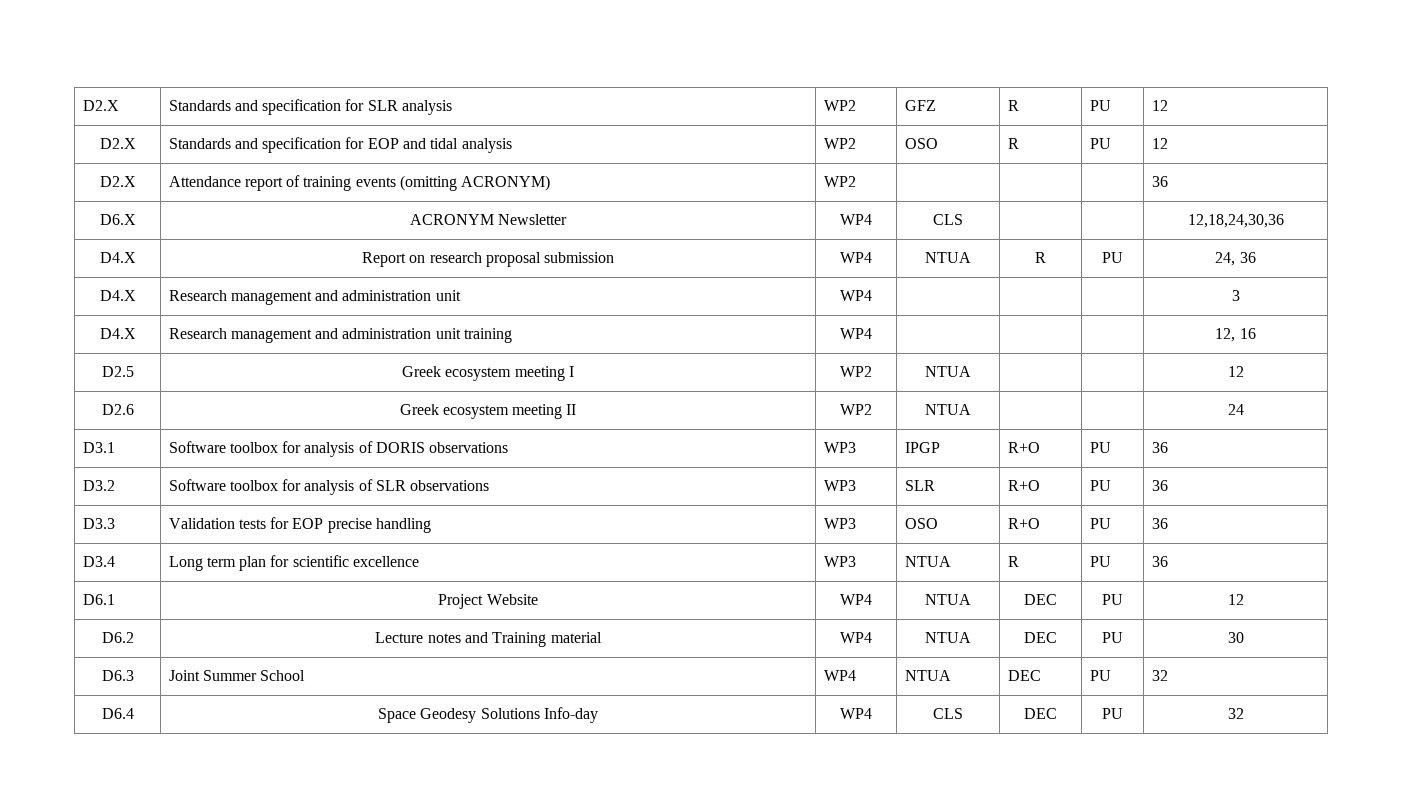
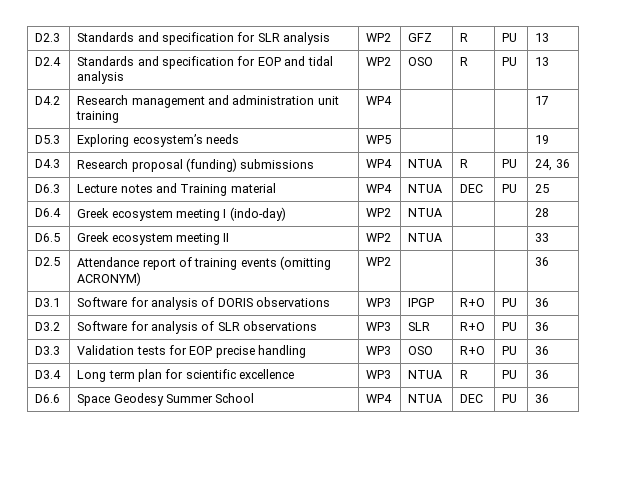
[82,100,119,111] D2.X -> [35,33,61,42] D2.3
[1151,100,1168,111] [99,138,136,149] 12 // D2.X -> [535,33,550,42] [35,57,62,66] 13 // D2.4
[1151,138,1168,149] [99,176,136,187] 12 // D2.X -> [535,57,550,66] [35,96,61,105] [77,95,339,108] [76,111,120,123] [366,96,393,105] [535,96,550,105] [35,135,61,144] [77,134,240,147] [366,135,392,144] [535,135,550,144] [35,159,61,168] [77,158,315,172] [366,159,393,168] [408,159,443,168] [460,159,469,168] [502,159,518,168] [535,159,570,171] [35,184,61,193] [77,183,276,196] [366,184,393,193] [408,184,443,193] [460,184,484,193] [502,184,518,193] [535,184,550,193] [35,208,62,217] [77,207,286,221] [366,208,392,217] [408,208,443,217] [535,208,550,217] [35,233,61,242] [77,232,230,245] [366,233,392,242] [408,233,443,242] [535,233,550,242] [35,257,61,266] 13 // D4.2 | Research management and administration unit training | WP4 | | | | 17 // D5.3 | Exploring ecosystem’s needs | WP5 | | | | 19 // D4.3 | Research proposal (funding) submissions | WP4 | NTUA | R | PU | 24, 36 // D6.3 | Lecture notes and Training material | WP4 | NTUA | DEC | PU | 25 // D6.4 | Greek ecosystem meeting I (indo-day) | WP2 | NTUA | | | 28 // D6.5 | Greek ecosystem meeting II | WP2 | NTUA | | | 33 // D2.5
[99,214,136,225] [409,214,568,225] [840,214,872,225] [933,214,963,225] [1187,214,1284,228] [99,252,136,263] [361,252,615,267] [840,252,872,263] [925,252,971,263] [1035,252,1046,263] [1102,252,1123,263] [1215,252,1256,266] [99,290,136,301] [168,290,461,305] [840,290,872,301] [1231,290,1240,301] [99,328,136,339] [168,328,513,343] [840,328,872,339] [1215,328,1256,342] [101,366,134,377] [402,366,574,381] [840,366,872,377] [925,366,971,377] [1227,366,1244,377] [101,404,134,415] [399,404,577,419] [840,404,872,415] [925,404,971,415] [1227,404,1244,415] // D6.X | ACRONYM Newsletter | WP4 | CLS | | | 12,18,24,30,36 // D4.X | Report on research proposal submission | WP4 | NTUA | R | PU | 24, 36 // D4.X | Research management and administration unit | WP4 | | | | 3 // D4.X | Research management and administration unit training | WP4 | | | | 12, 16 // D2.5 | Greek ecosystem meeting I | WP2 | NTUA | | | 12 // D2.6 | Greek ecosystem meeting II | WP2 | NTUA | | | 24 -> (550, 261) none
[229,442,278,453] toolbox -> (128, 302) none
[229,480,278,491] toolbox -> (128, 326) none
[82,594,115,605] [438,594,538,609] [840,594,872,605] [925,594,971,605] [1024,594,1057,605] [1102,594,1123,605] [1227,594,1244,605] [101,632,134,643] [375,632,602,647] [840,632,872,643] [925,632,971,643] [1024,632,1057,643] [1102,632,1123,643] [1227,632,1244,643] [101,670,134,681] [168,670,200,681] D6.1 | Project Website | WP4 | NTUA | DEC | PU | 12 // D6.2 | Lecture notes and Training material | WP4 | NTUA | DEC | PU | 30 // D6.3 | Joint -> [35,394,61,403] [77,393,164,406] D6.6 | Space Geodesy
[1151,670,1168,681] [101,708,134,719] [378,707,598,723] [840,708,872,719] [933,708,963,719] [1024,708,1057,719] [1102,708,1123,719] [1227,708,1244,719] 32 // D6.4 | Space Geodesy Solutions Info-day | WP4 | CLS | DEC | PU | 32 -> [535,394,550,403] 36

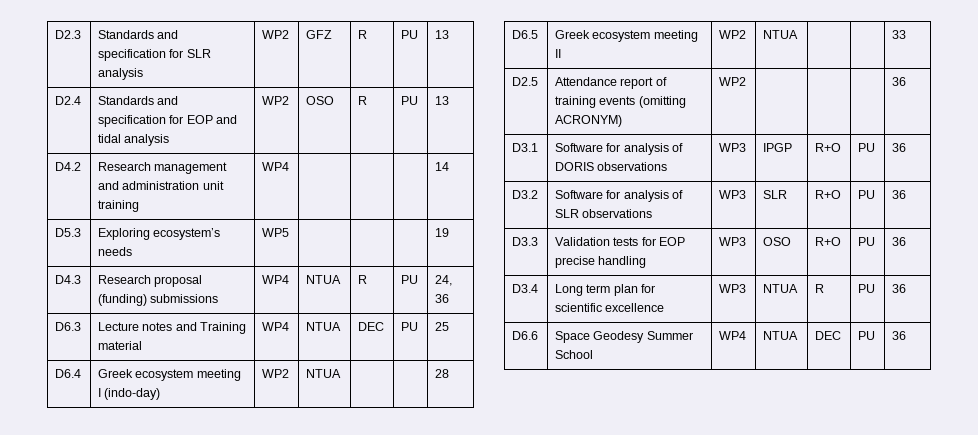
[535,96,550,105] 17 -> [435,162,450,171] 14

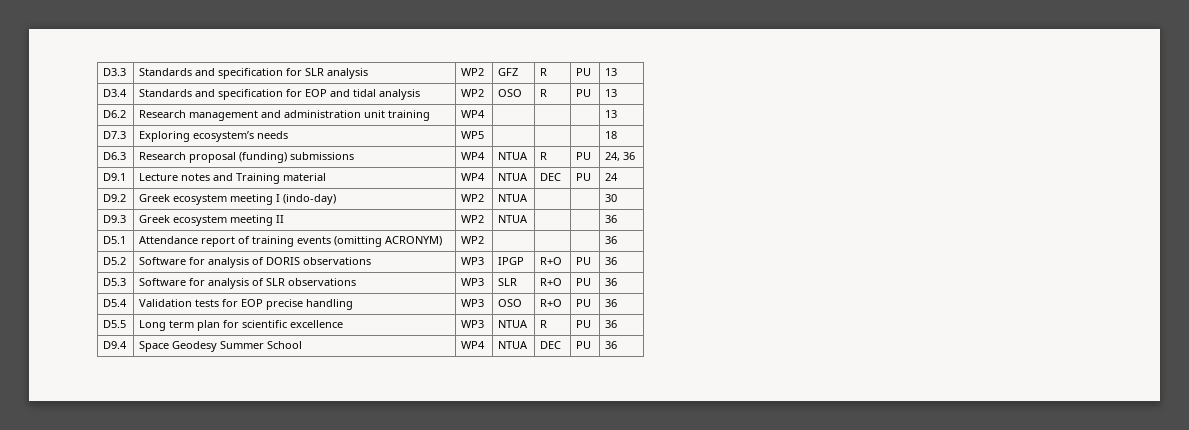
[55,30,82,39] D2.3 -> [103,68,127,76] D3.3
[55,96,82,105] D2.4 -> [103,89,128,97] D3.4
[55,162,82,171] D4.2 -> [103,110,127,118] D6.2
[435,162,450,171] [55,228,82,237] 14 // D5.3 -> [605,110,618,118] [103,131,127,139] 13 // D7.3
[435,228,450,237] [55,275,82,284] 19 // D4.3 -> [605,131,618,139] [103,152,127,160] 18 // D6.3
[55,322,82,331] D6.3 -> [103,173,127,181] D9.1
[435,322,450,331] [55,369,82,378] 25 // D6.4 -> [605,173,619,181] [103,194,127,202] 24 // D9.2
[435,369,450,378] [512,30,539,39] 28 // D6.5 -> [605,194,618,202] [103,215,127,223] 30 // D9.3
[892,30,907,39] [512,77,539,86] 33 // D2.5 -> [605,215,618,223] [103,236,127,244] 36 // D5.1
[512,143,539,152] D3.1 -> [103,257,127,265] D5.2
[512,190,539,199] D3.2 -> [103,278,127,286] D5.3
[512,237,539,246] D3.3 -> [103,299,128,307] D5.4
[512,284,539,293] D3.4 -> [103,320,127,328] D5.5
[512,331,539,340] D6.6 -> [103,341,128,349] D9.4

